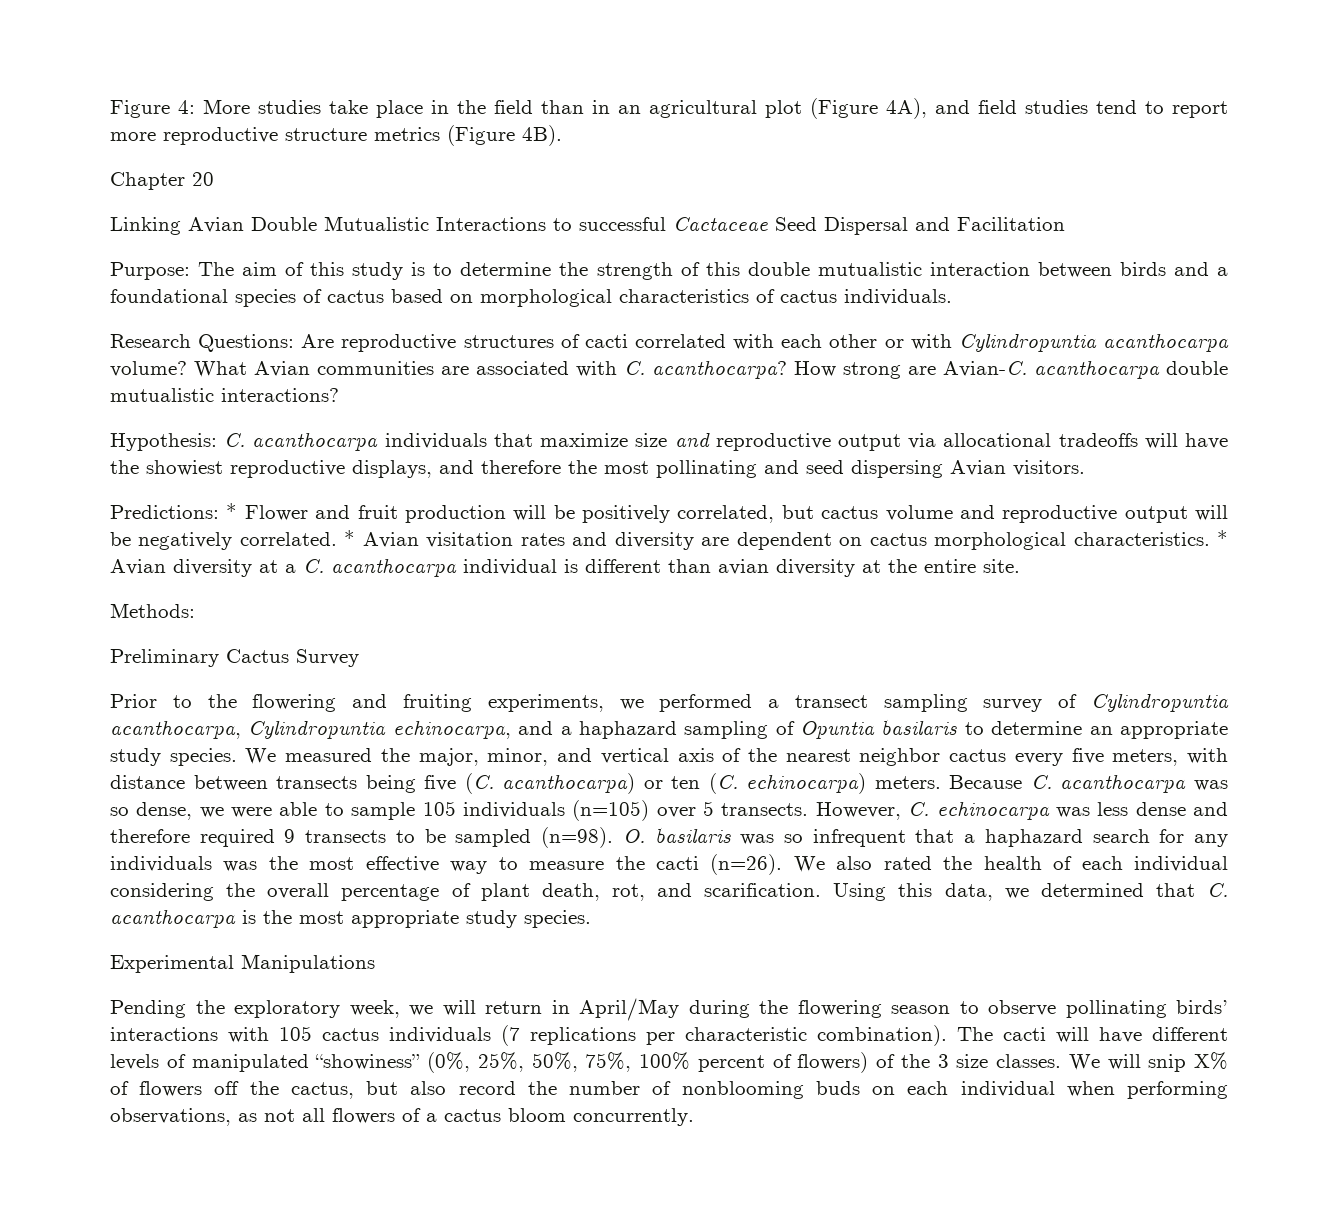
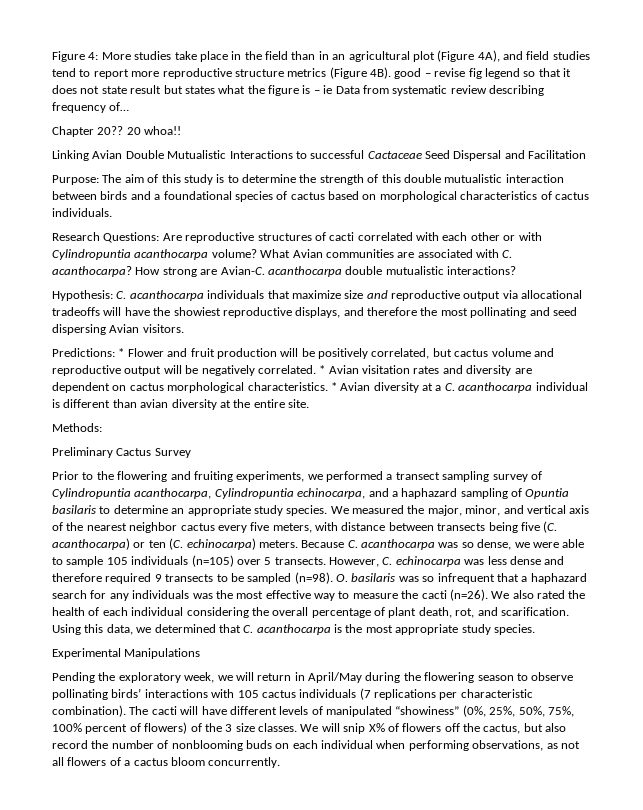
(562, 135) none -> [394,68,571,79] [52,85,544,96] [52,102,130,113] good – revise fig legend so that it does not state result but states what the figure is – ie Data from systematic review describing frequency of…
(185, 181) none -> [97,126,124,135] 20??
(214, 179) none -> [144,126,182,135] whoa!!

